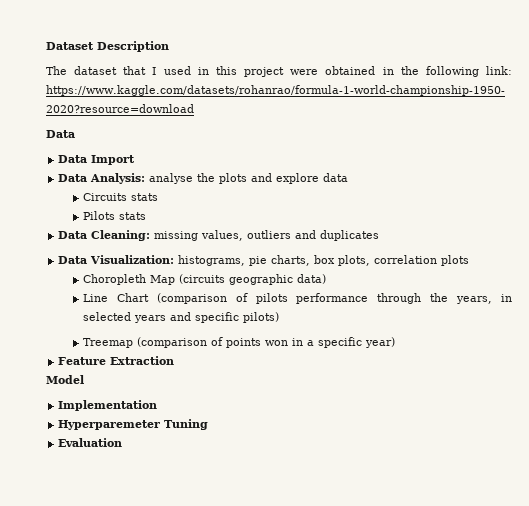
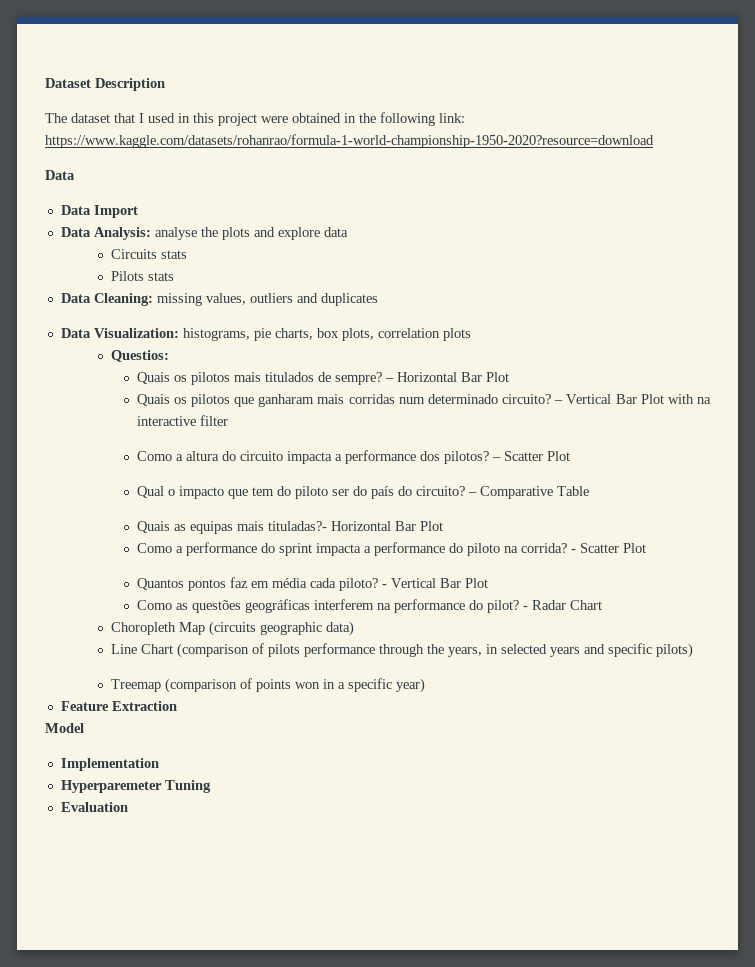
(470, 260) none -> [111,350,170,362] [136,372,509,385] [136,394,711,407] [136,415,228,426] [136,450,570,464] [136,486,589,499] [136,521,443,534] [136,542,646,556] [136,577,488,591] [136,599,602,613] // Questios: // Quais os pilotos mais titulados de sempre? – Horizontal Bar Plot // Quais os pilotos que ganharam mais corridas num determinado circuito? – Vertical Bar Plot with na interactive filter // Como a altura do circuito impacta a performance dos pilotos? – Scatter Plot // Qual o impacto que tem do piloto ser do país do circuito? – Comparative Table // Quais as equipas mais tituladas?- Horizontal Bar Plot // Como a performance do sprint impacta a performance do piloto na corrida? - Scatter Plot // Quantos pontos faz em média cada piloto? - Vertical Bar Plot // Como as questões geográficas interferem na performance do pilot? - Radar Chart

